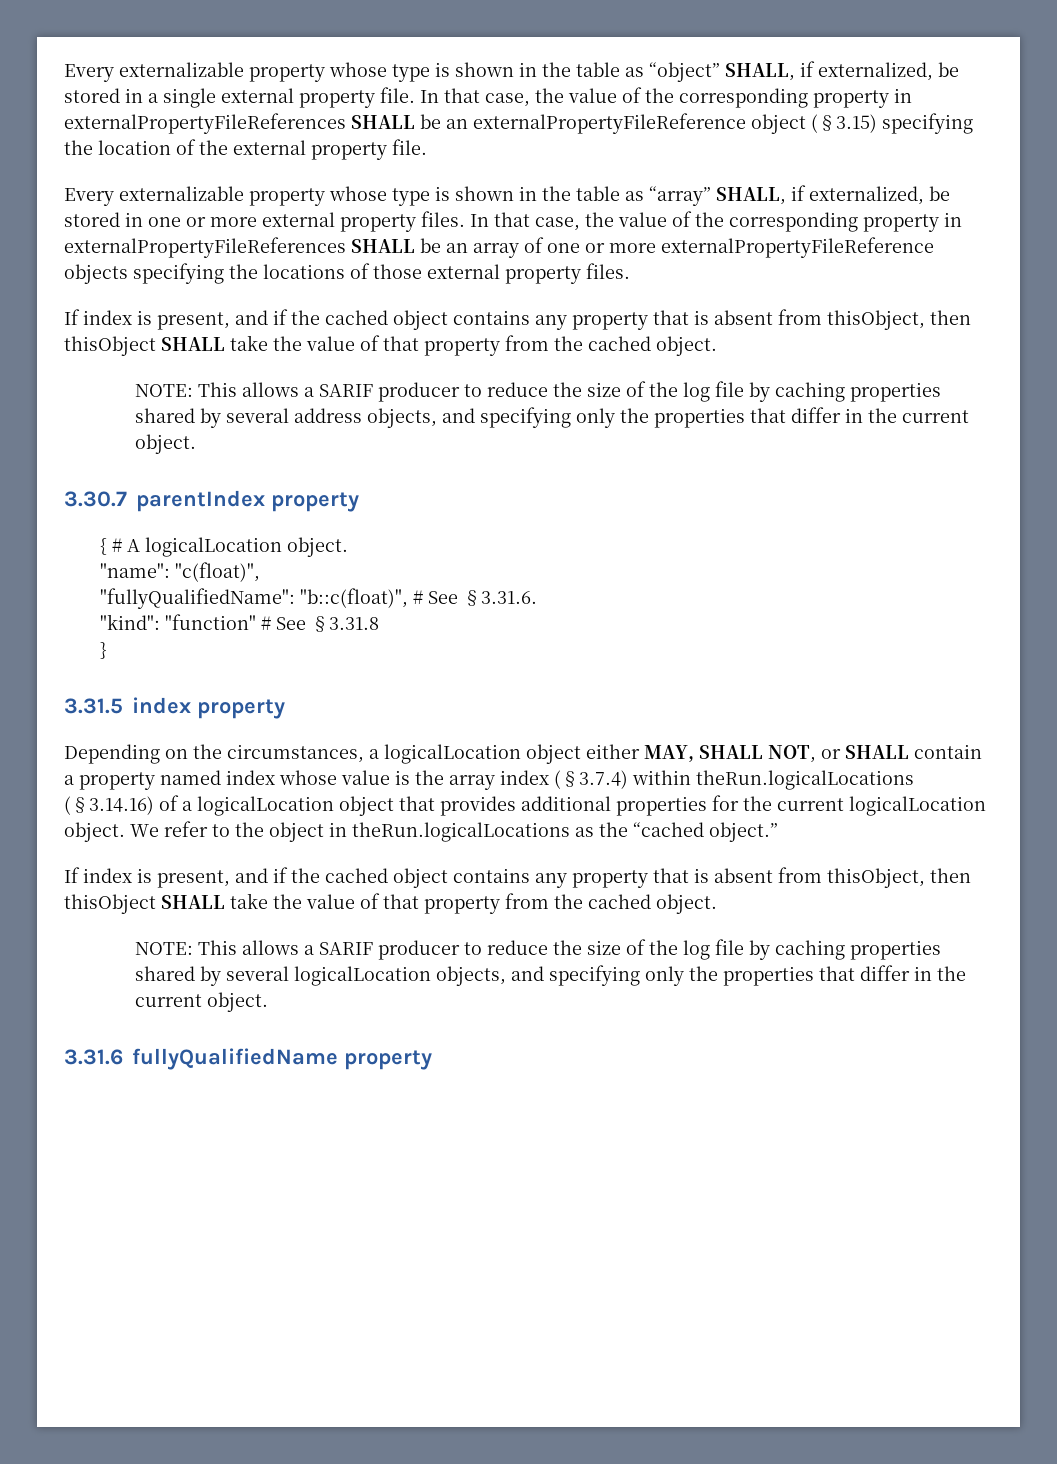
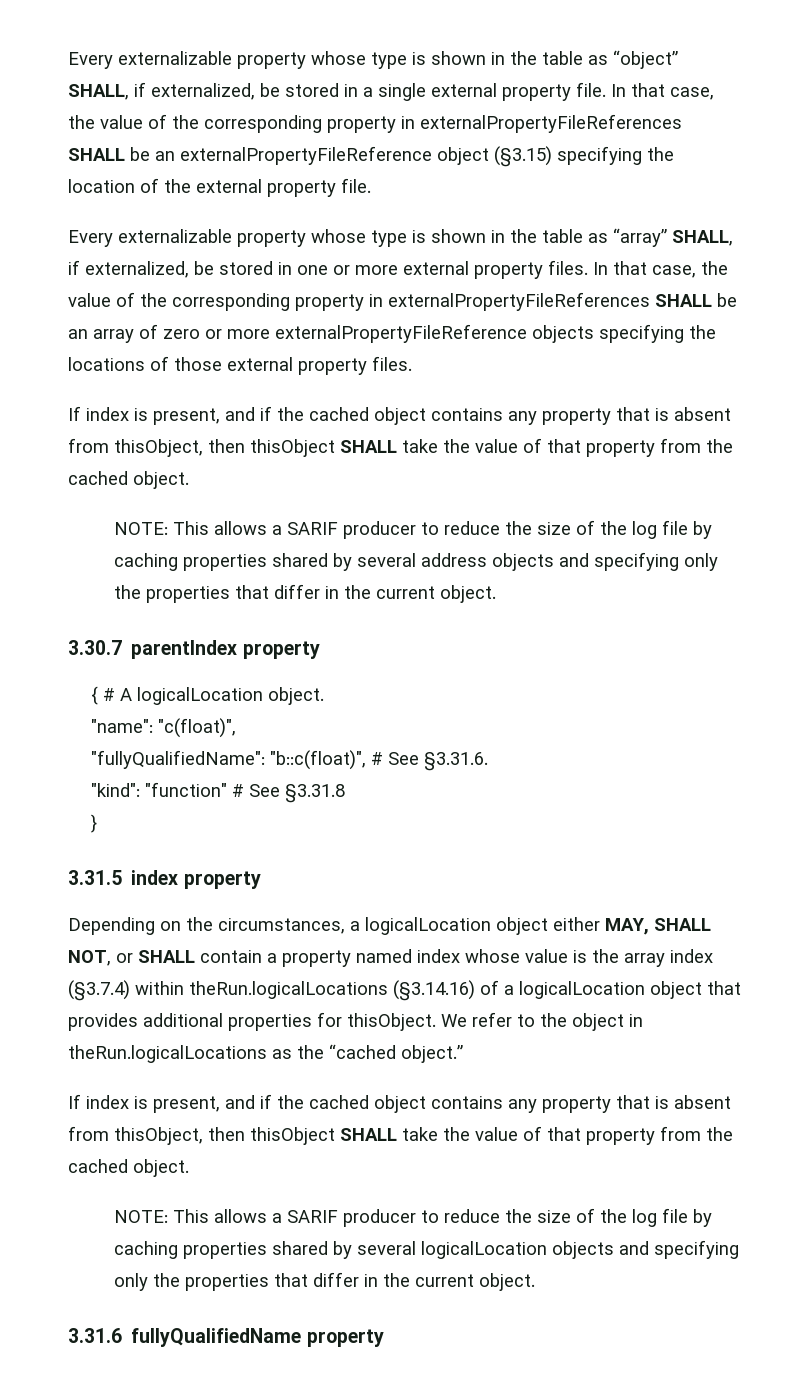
[547,243,580,253] one -> [163,329,200,339] zero
[367,408,438,428] objects, -> [491,553,554,571] objects
[743,796,986,816] [64,822,125,842] the current logicalLocation object. -> [347,1013,436,1031] thisObject.
[436,966,507,986] objects, -> [551,1241,614,1259] objects

